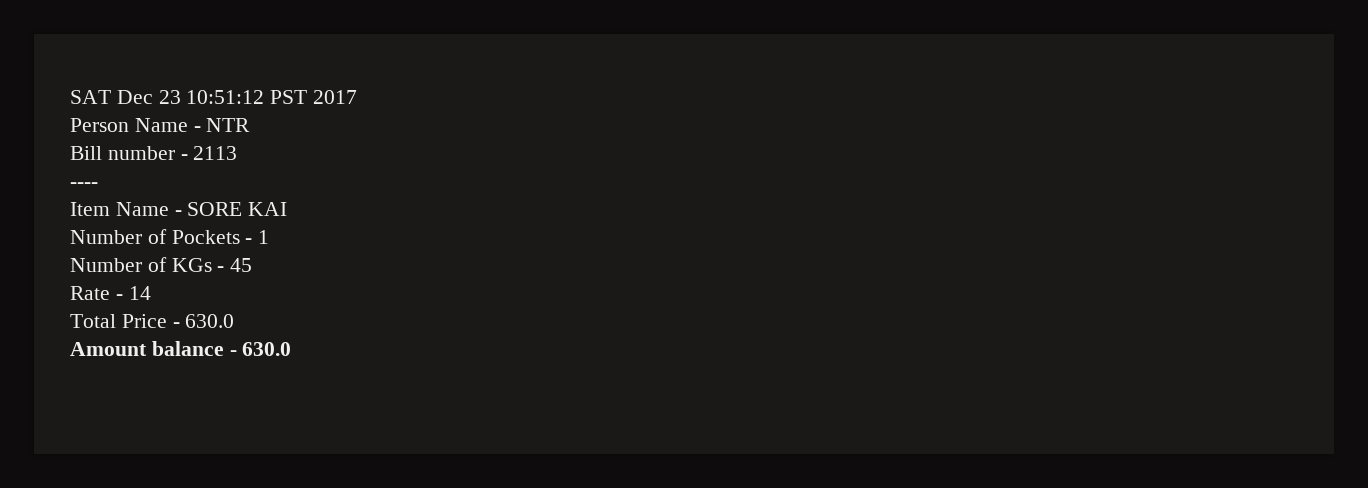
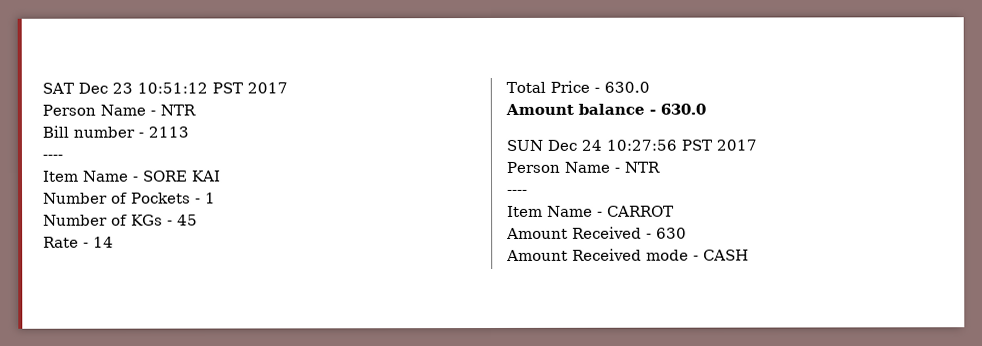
(292, 349) none -> [506,139,757,151] [506,161,660,173] [507,189,528,195] [507,205,674,217] [506,226,687,239] [506,248,749,261] // SUN Dec 24 10:27:56 PST 2017 // Person Name - NTR // ---- // Item Name - CARROT // Amount Received - 630 // Amount Received mode - CASH

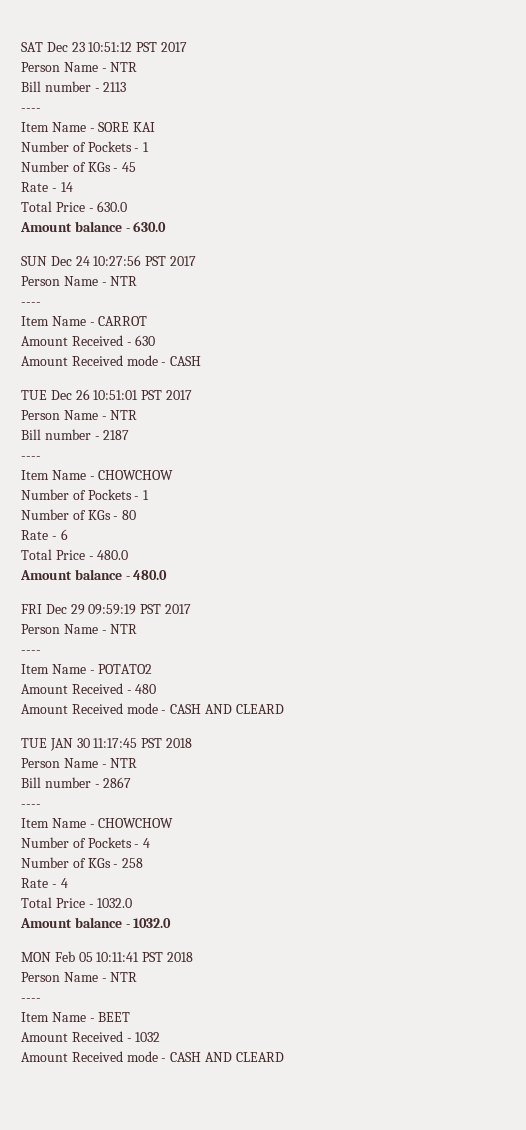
(749, 255) none -> [21,389,192,400] [21,410,138,420] [21,429,130,440] [21,456,41,460] [21,470,174,480] [21,489,150,500] [21,509,137,520] [21,529,68,540] [21,549,129,560] [20,569,168,580] [21,604,191,615] [21,624,138,634] [21,650,41,654] [21,664,153,674] [21,683,157,694] [21,703,284,714] [21,738,192,751] [21,758,138,768] [21,777,132,788] [21,804,41,808] [21,818,174,828] [21,837,151,848] [21,857,144,868] [21,878,68,888] [21,897,133,908] [20,917,172,928] [21,951,193,962] [21,972,138,982] [21,998,41,1002] [21,1012,131,1022] [21,1031,161,1042] [21,1051,284,1062] // TUE Dec 26 10:51:01 PST 2017 // Person Name - NTR // Bill number - 2187 // ---- // Item Name - CHOWCHOW // Number of Pockets - 1 // Number of KGs - 80 // Rate - 6 // Total Price - 480.0 // Amount balance - 480.0 // FRI Dec 29 09:59:19 PST 2017 // Person Name - NTR // ---- // Item Name - POTATO2 // Amount Received - 480 // Amount Received mode - CASH AND CLEARD // TUE JAN 30 11:17:45 PST 2018 // Person Name - NTR // Bill number - 2867 // ---- // Item Name - CHOWCHOW // Number of Pockets - 4 // Number of KGs - 258 // Rate - 4 // Total Price - 1032.0 // Amount balance - 1032.0 // MON Feb 05 10:11:41 PST 2018 // Person Name - NTR // ---- // Item Name - BEET // Amount Received - 1032 // Amount Received mode - CASH AND CLEARD

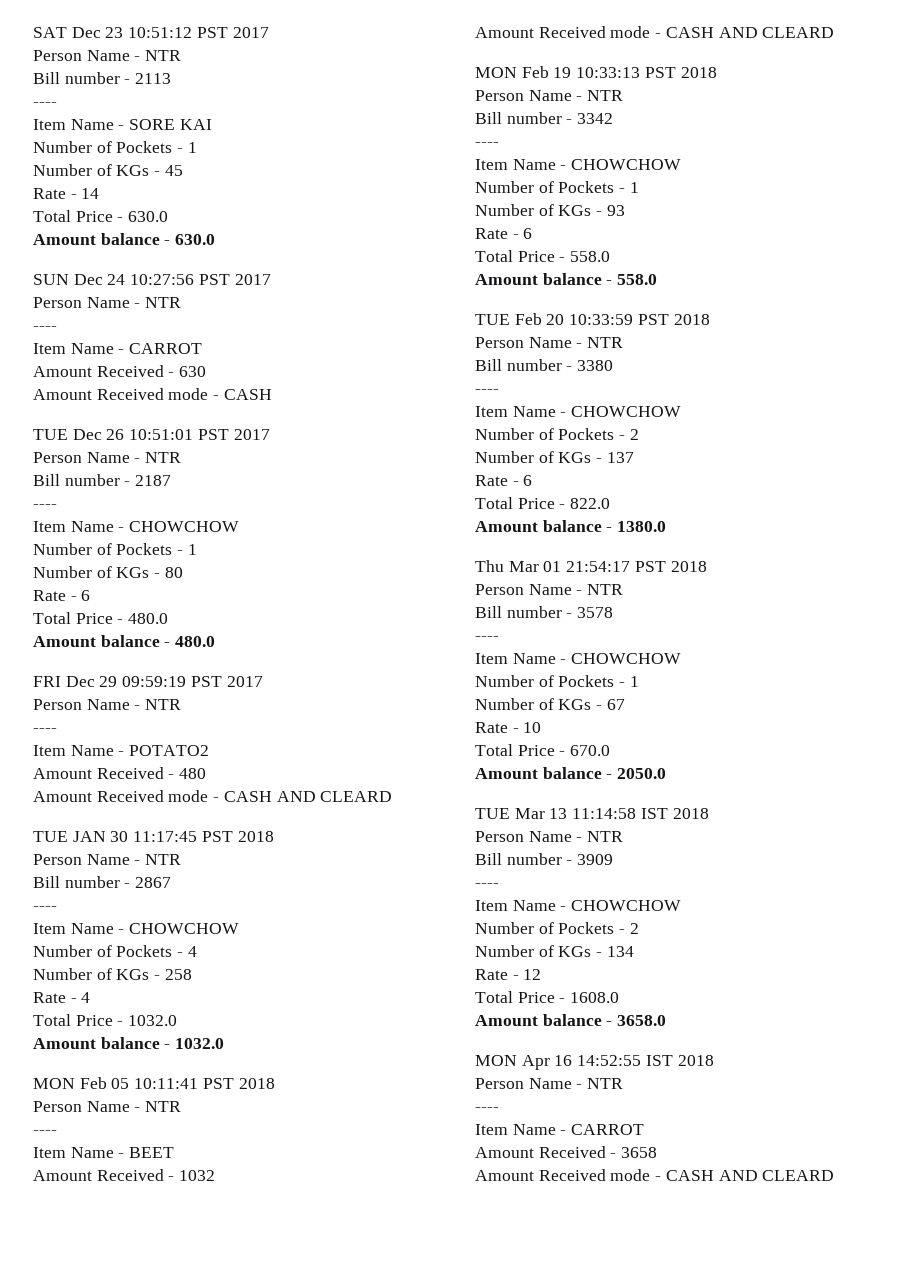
(284, 1057) none -> [475,66,717,78] [475,90,624,101] [475,112,614,124] [475,142,499,147] [475,159,682,170] [475,181,639,193] [475,204,625,216] [475,228,533,239] [475,250,611,262] [475,273,658,285] [475,313,710,325] [475,337,624,348] [475,359,614,371] [475,389,499,394] [475,406,682,417] [475,428,639,440] [475,451,634,463] [475,475,533,486] [475,497,611,509] [475,520,667,532] [475,560,707,572] [475,584,624,595] [475,606,614,618] [475,636,499,641] [475,653,682,664] [475,675,639,687] [475,698,625,710] [475,722,542,733] [475,744,611,756] [475,767,667,779] [475,808,709,819] [475,831,624,842] [475,853,614,865] [475,883,499,888] [475,900,682,911] [475,922,639,934] [475,945,634,957] [475,969,542,980] [475,991,620,1003] [475,1014,667,1026] [475,1055,714,1070] [475,1078,624,1089] [475,1107,499,1112] [475,1124,645,1135] [475,1146,658,1158] [475,1169,835,1181] // MON Feb 19 10:33:13 PST 2018 // Person Name - NTR // Bill number - 3342 // ---- // Item Name - CHOWCHOW // Number of Pockets - 1 // Number of KGs - 93 // Rate - 6 // Total Price - 558.0 // Amount balance - 558.0 // TUE Feb 20 10:33:59 PST 2018 // Person Name - NTR // Bill number - 3380 // ---- // Item Name - CHOWCHOW // Number of Pockets - 2 // Number of KGs - 137 // Rate - 6 // Total Price - 822.0 // Amount balance - 1380.0 // Thu Mar 01 21:54:17 PST 2018 // Person Name - NTR // Bill number - 3578 // ---- // Item Name - CHOWCHOW // Number of Pockets - 1 // Number of KGs - 67 // Rate - 10 // Total Price - 670.0 // Amount balance - 2050.0 // TUE Mar 13 11:14:58 IST 2018 // Person Name - NTR // Bill number - 3909 // ---- // Item Name - CHOWCHOW // Number of Pockets - 2 // Number of KGs - 134 // Rate - 12 // Total Price - 1608.0 // Amount balance - 3658.0 // MON Apr 16 14:52:55 IST 2018 // Person Name - NTR // ---- // Item Name - CARROT // Amount Received - 3658 // Amount Received mode - CASH AND CLEARD

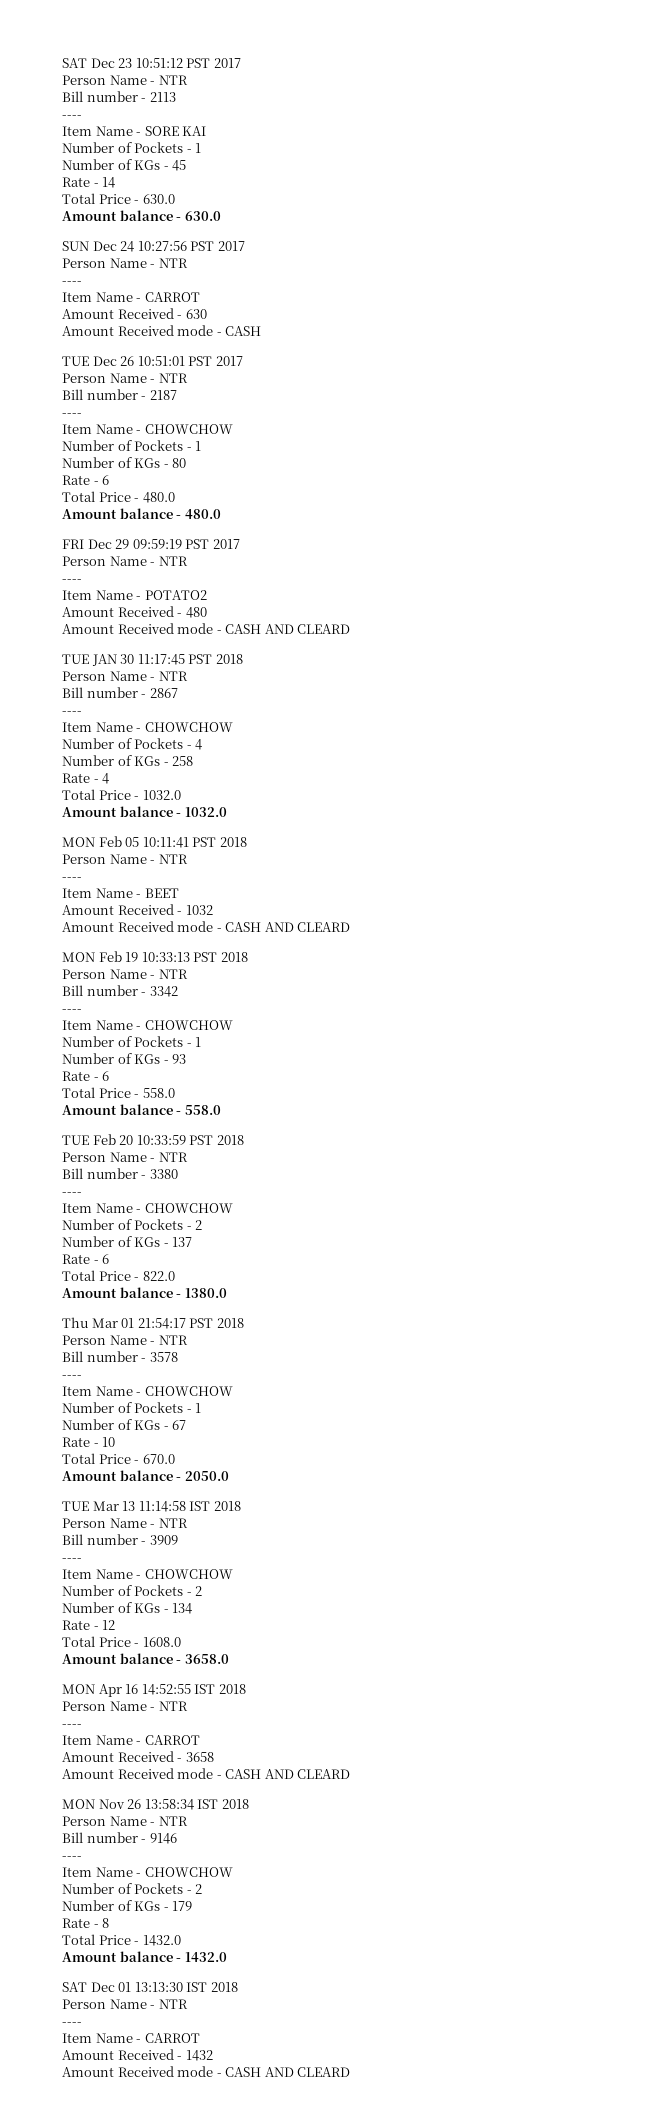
(835, 1175) none -> [62,1799,249,1810] [62,1816,188,1826] [62,1832,177,1844] [62,1856,82,1860] [62,1867,233,1877] [62,1883,203,1894] [62,1900,193,1911] [62,1918,110,1928] [62,1934,181,1946] [62,1951,227,1962] [62,1982,238,1992] [62,1999,188,2009] [62,2022,82,2026] [62,2033,200,2043] [62,2049,213,2061] [62,2066,351,2077] // MON Nov 26 13:58:34 IST 2018 // Person Name - NTR // Bill number - 9146 // ---- // Item Name - CHOWCHOW // Number of Pockets - 2 // Number of KGs - 179 // Rate - 8 // Total Price - 1432.0 // Amount balance - 1432.0 // SAT Dec 01 13:13:30 IST 2018 // Person Name - NTR // ---- // Item Name - CARROT // Amount Received - 1432 // Amount Received mode - CASH AND CLEARD

